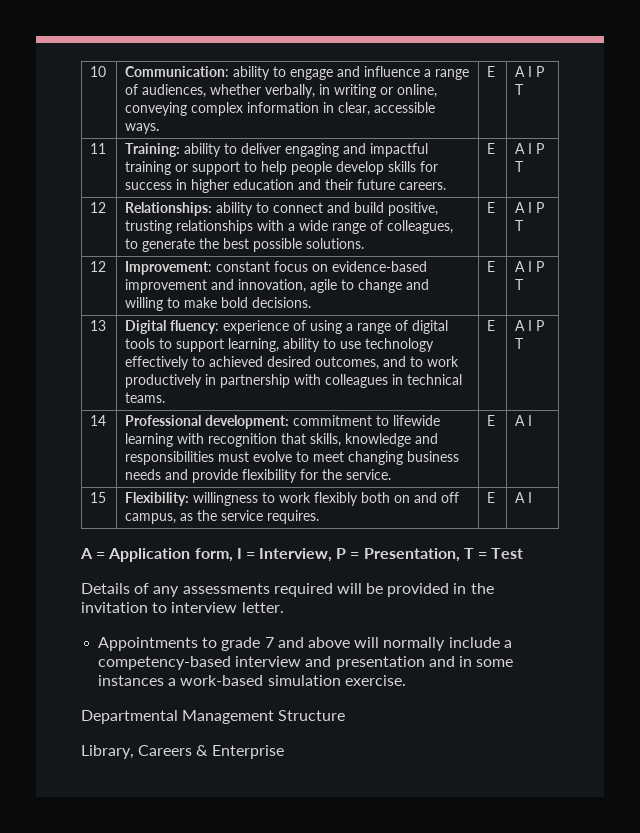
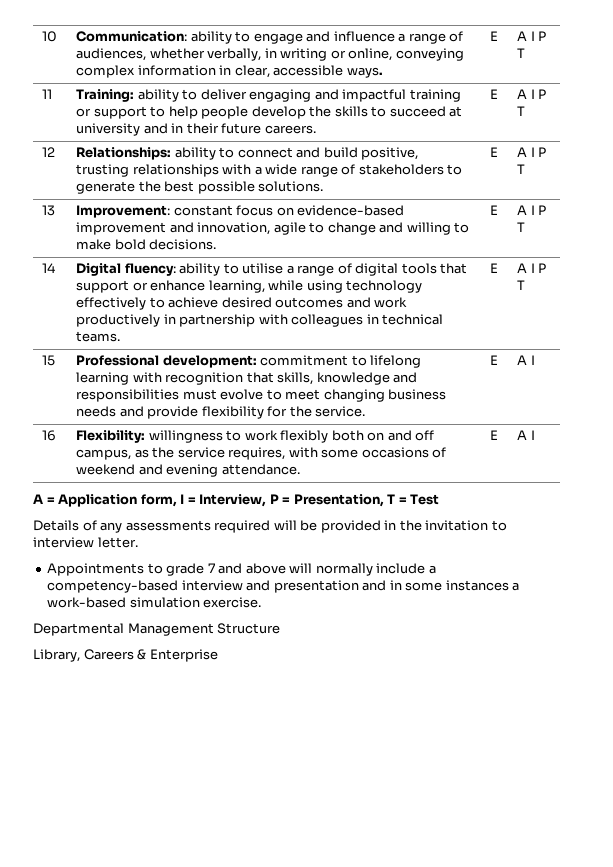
[388,161,439,172] [125,179,322,193] skills for success in higher education and -> [309,106,463,117] [76,123,184,136] the skills to succeed at university and in
[387,220,454,234] colleagues, -> [358,164,444,175] stakeholders
[90,261,107,272] 12 -> [42,205,56,216] 13
[90,320,107,331] 13 -> [42,263,56,273] 14
[223,320,343,334] experience of using -> [179,263,284,276] ability to utilise
[159,338,435,352] [125,356,424,370] to support learning, ability to use technology effectively to achieved desired outcomes, and to -> [440,263,468,274] [76,280,423,293] [76,297,371,310] that support or enhance learning, while using technology effectively to achieve desired outcomes and
[90,415,107,426] 14 -> [42,355,56,366] 15
[393,415,441,426] lifewide -> [370,355,422,368] lifelong
[90,492,107,503] 15 -> [42,430,57,441] 16
[267,510,320,524] requires. -> [228,447,447,460] [76,464,300,477] requires, with some occasions of weekend and evening attendance.

